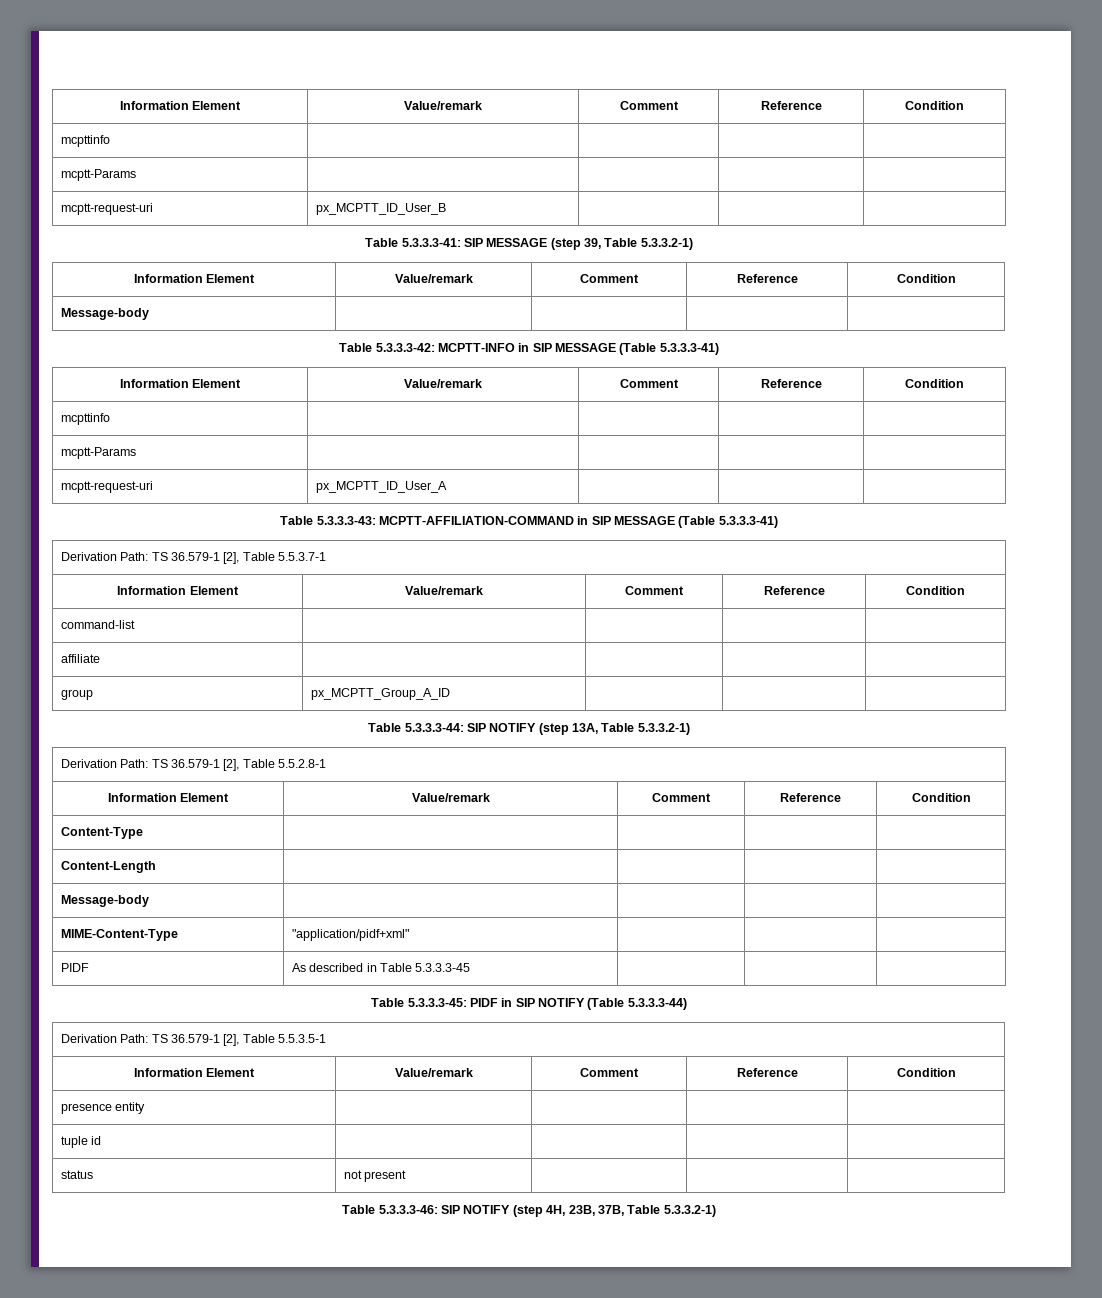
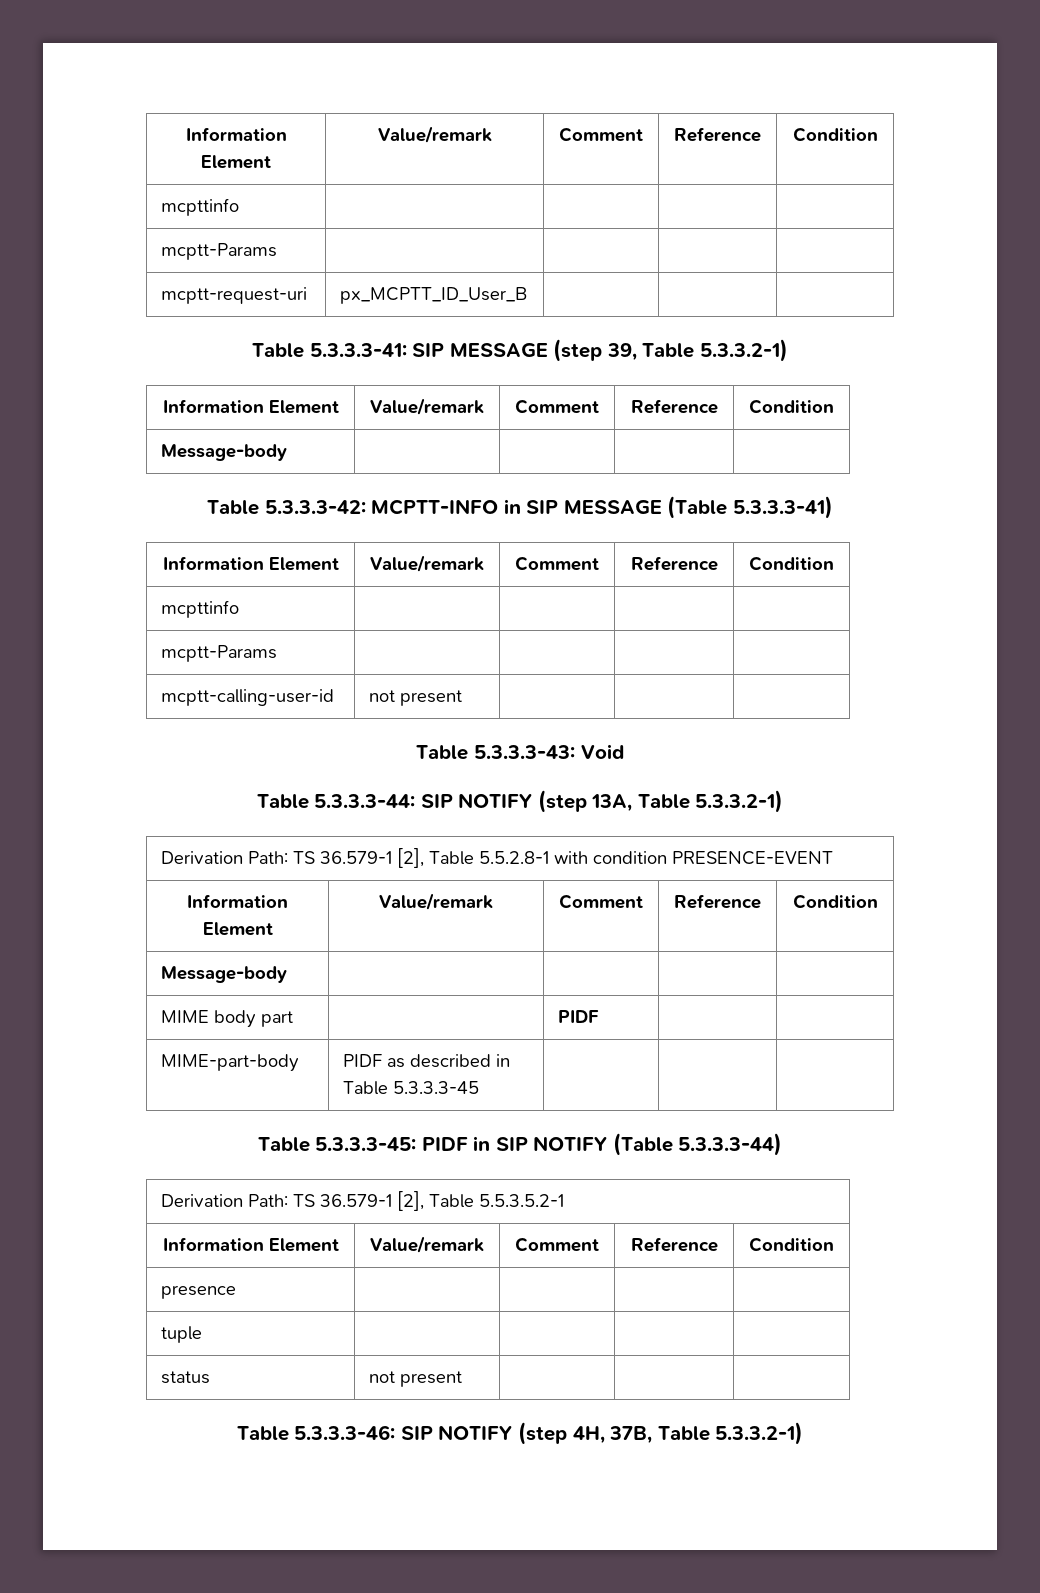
[60,481,153,493] [315,481,447,493] mcptt-request-uri | px_MCPTT_ID_User_A -> [161,689,335,706] [369,690,463,706] mcptt-calling-user-id | not present
[378,516,778,528] [60,552,327,564] [117,586,239,595] [405,586,483,595] [625,586,684,595] [763,586,825,595] [906,586,965,595] [60,620,135,629] [60,654,100,663] [60,689,93,700] [310,688,450,700] MCPTT-AFFILIATION-COMMAND in SIP MESSAGE (Table 5.3.3.3-41) // Derivation Path: TS 36.579-1 [2], Table 5.5.3.7-1 // Information Element | Value/remark | Comment | Reference | Condition // command-list | | | | // affiliate | | | | // group | px_MCPTT_Group_A_ID | | | -> [580,744,624,759] Void
[107,793,230,802] [411,793,490,802] [652,793,711,802] [780,793,841,802] [911,793,971,802] [60,827,143,839] [60,861,156,873] [60,895,149,907] [60,929,178,941] [291,929,409,941] [60,963,89,972] [291,963,306,972] // Information Element | Value/remark | Comment | Reference | Condition // Content-Type | | | | // Content-Length | | | | // Message-body | | | | // MIME-Content-Type | "application/pidf+xml" | | | // PIDF | As -> [554,851,834,865] [187,894,288,908] [202,922,273,936] [379,893,493,910] [559,894,643,909] [674,894,761,909] [792,894,878,909] [161,966,288,983] [161,1010,294,1028] [558,1010,600,1023] [161,1054,300,1072] [343,1054,406,1068] with condition PRESENCE-EVENT // Information Element | Value/remark | Comment | Reference | Condition // Message-body | | | | // MIME body part | | PIDF | | // MIME-part-body | PIDF as
[278,1034,327,1043] 5.5.3.5-1 -> [479,1194,565,1207] 5.5.3.5.2-1
[115,1102,146,1114] entity -> (237, 1292) none
[91,1136,102,1145] id -> (203, 1334) none
[568,1205,595,1216] 23B, -> (605, 1435) none

